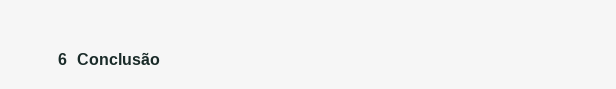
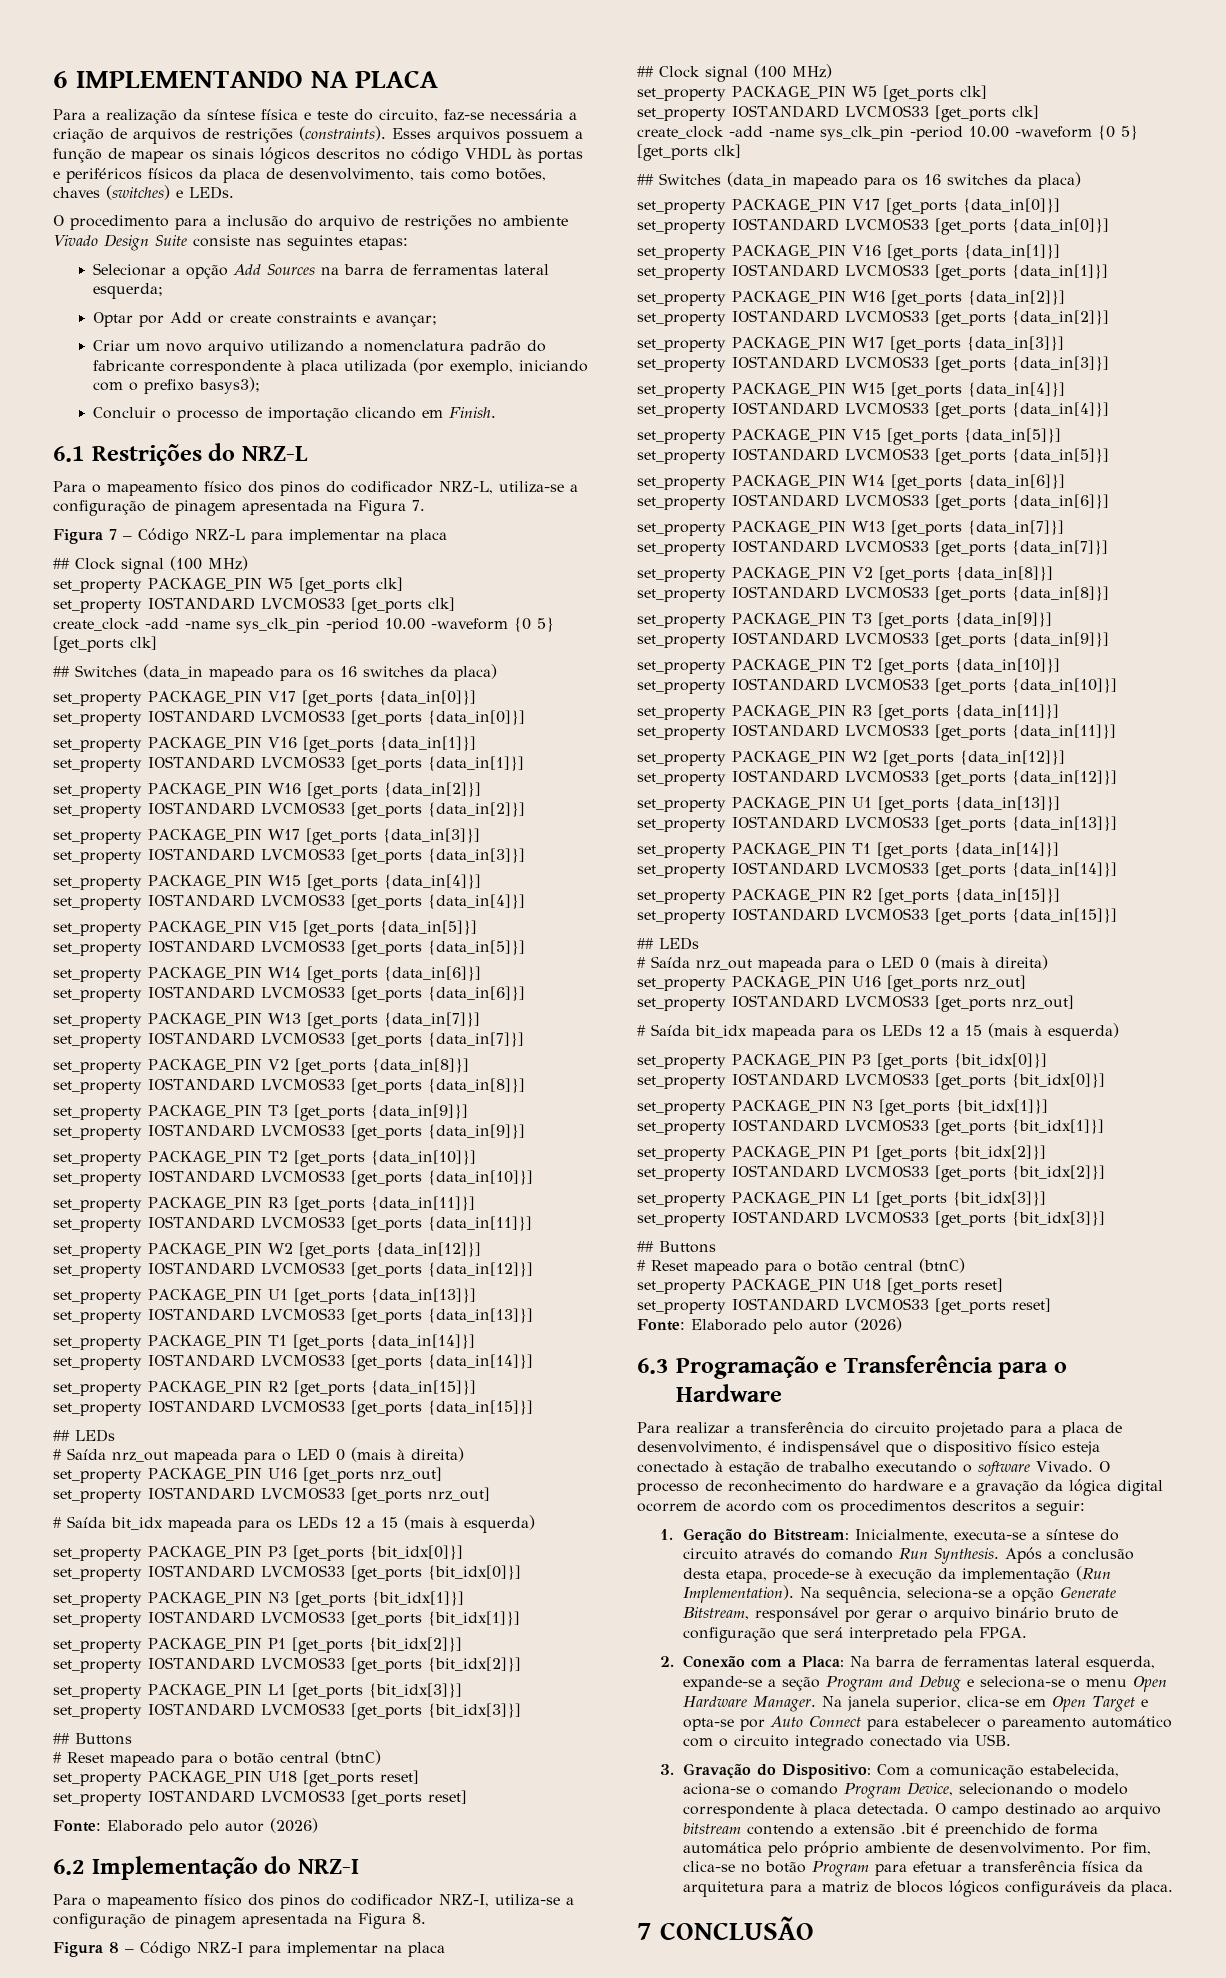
[76,52,160,65] Conclusão -> [76,70,439,88] [53,109,577,124] [53,126,583,144] [53,147,583,164] [53,168,546,183] [53,185,234,200] [53,215,568,231] [53,234,408,251] [93,263,550,279] [93,283,164,299] [93,312,438,327] [93,340,547,356] [93,358,589,375] [93,377,261,394] [93,407,497,422] [53,443,308,466] [53,481,578,496] [53,500,425,516] [53,528,447,545] [53,556,248,574] [53,577,403,594] [53,597,455,614] [53,617,554,633] [53,636,157,653] [53,664,497,681] [53,690,476,707] [53,710,525,727] [53,736,476,753] [53,756,524,773] [53,782,481,799] [53,802,525,819] [53,828,480,845] [53,848,525,865] [53,874,481,891] [53,894,525,911] [53,920,477,937] [53,940,525,957] [53,966,481,983] [53,986,525,1003] [53,1012,480,1029] [53,1032,524,1049] [53,1058,469,1075] [53,1078,525,1095] [53,1104,468,1121] [53,1124,525,1141] [53,1150,476,1167] [53,1170,533,1187] [53,1196,475,1213] [53,1216,532,1233] [53,1242,481,1259] [53,1262,533,1279] [53,1288,476,1305] [53,1308,533,1325] [53,1334,475,1351] [53,1354,533,1371] [53,1380,476,1397] [53,1400,533,1417] [53,1429,115,1442] [53,1447,464,1464] [53,1467,442,1484] [53,1487,490,1504] [53,1515,535,1533] [53,1545,463,1562] [53,1565,521,1582] [53,1591,464,1608] [53,1611,520,1628] [53,1637,462,1654] [53,1657,521,1674] [53,1683,462,1700] [53,1703,521,1720] [53,1733,132,1745] [53,1750,381,1767] [53,1770,419,1787] [53,1790,467,1807] [53,1818,318,1835] [53,1856,359,1880] [53,1894,574,1909] [53,1913,426,1929] [53,1941,445,1958] [637,64,832,82] [637,85,987,102] [637,105,1039,122] [637,125,1138,141] [637,144,741,161] [637,172,1081,189] [637,198,1060,215] [637,218,1109,235] [637,244,1060,261] [637,264,1108,281] [637,290,1065,307] [637,310,1109,327] [637,336,1064,353] [637,356,1109,373] [637,382,1065,399] [637,402,1109,419] [637,428,1061,445] [637,448,1109,465] [637,474,1065,491] [637,494,1109,511] [637,520,1064,537] [637,540,1108,557] [637,566,1053,583] [637,586,1109,603] [637,612,1052,629] [637,632,1109,649] [637,658,1060,675] [637,678,1117,695] [637,704,1059,721] [637,724,1116,741] [637,750,1065,767] [637,770,1117,787] [637,796,1060,813] [637,816,1117,833] [637,842,1059,859] [637,862,1117,879] [637,888,1060,905] [637,908,1117,925] [637,937,699,950] [637,955,1048,972] [637,975,1026,992] [637,995,1074,1012] [637,1023,1119,1041] [637,1053,1047,1070] [637,1073,1105,1090] [637,1099,1048,1116] [637,1119,1104,1136] [637,1145,1046,1162] [637,1165,1105,1182] [637,1191,1046,1208] [637,1211,1105,1228] [637,1241,716,1253] [637,1258,965,1275] [637,1278,1003,1295] [637,1298,1051,1315] [637,1317,902,1334] [637,1355,1067,1379] [676,1384,782,1402] [637,1422,1122,1437] [637,1441,1100,1457] [637,1461,1110,1476] [637,1479,1163,1496] [637,1500,1085,1516] [659,1528,1119,1543] [682,1547,1134,1564] [682,1566,1111,1583] [682,1585,1116,1603] [682,1607,1118,1623] [682,1627,1027,1643] [659,1655,1155,1672] [682,1675,1167,1692] [682,1696,1148,1712] [682,1716,1172,1731] [682,1734,1011,1751] [659,1763,1119,1779] [682,1782,1128,1799] [682,1803,1161,1819] [682,1823,1098,1838] [682,1841,1151,1857] [682,1861,1143,1877] [682,1880,1173,1897] [637,1916,814,1940] IMPLEMENTANDO NA PLACA // Para a realização da síntese física e teste do circuito, faz-se necessária a criação de arquivos de restrições (constraints). Esses arquivos possuem a função de mapear os sinais lógicos descritos no código VHDL às portas e periféricos físicos da placa de desenvolvimento, tais como botões, chaves (switches) e LEDs. // O procedimento para a inclusão do arquivo de restrições no ambiente Vivado Design Suite consiste nas seguintes etapas: // Selecionar a opção Add Sources na barra de ferramentas lateral esquerda; // Optar por Add or create constraints e avançar; // Criar um novo arquivo utilizando a nomenclatura padrão do fabricante correspondente à placa utilizada (por exemplo, iniciando com o prefixo basys3); // Concluir o processo de importação clicando em Finish. // 6.1 Restrições do NRZ-L // Para o mapeamento físico dos pinos do codificador NRZ-L, utiliza-se a configuração de pinagem apresentada na Figura 7. // Figura 7 – Código NRZ-L para implementar na placa // ## Clock signal (100 MHz) // set_property PACKAGE_PIN W5 [get_ports clk] // set_property IOSTANDARD LVCMOS33 [get_ports clk] // create_clock -add -name sys_clk_pin -period 10.00 -waveform {0 5} [get_ports clk] // ## Switches (data_in mapeado para os 16 switches da placa) // set_property PACKAGE_PIN V17 [get_ports {data_in[0]}] // set_property IOSTANDARD LVCMOS33 [get_ports {data_in[0]}] // set_property PACKAGE_PIN V16 [get_ports {data_in[1]}] // set_property IOSTANDARD LVCMOS33 [get_ports {data_in[1]}] // set_property PACKAGE_PIN W16 [get_ports {data_in[2]}] // set_property IOSTANDARD LVCMOS33 [get_ports {data_in[2]}] // set_property PACKAGE_PIN W17 [get_ports {data_in[3]}] // set_property IOSTANDARD LVCMOS33 [get_ports {data_in[3]}] // set_property PACKAGE_PIN W15 [get_ports {data_in[4]}] // set_property IOSTANDARD LVCMOS33 [get_ports {data_in[4]}] // set_property PACKAGE_PIN V15 [get_ports {data_in[5]}] // set_property IOSTANDARD LVCMOS33 [get_ports {data_in[5]}] // set_property PACKAGE_PIN W14 [get_ports {data_in[6]}] // set_property IOSTANDARD LVCMOS33 [get_ports {data_in[6]}] // set_property PACKAGE_PIN W13 [get_ports {data_in[7]}] // set_property IOSTANDARD LVCMOS33 [get_ports {data_in[7]}] // set_property PACKAGE_PIN V2 [get_ports {data_in[8]}] // set_property IOSTANDARD LVCMOS33 [get_ports {data_in[8]}] // set_property PACKAGE_PIN T3 [get_ports {data_in[9]}] // set_property IOSTANDARD LVCMOS33 [get_ports {data_in[9]}] // set_property PACKAGE_PIN T2 [get_ports {data_in[10]}] // set_property IOSTANDARD LVCMOS33 [get_ports {data_in[10]}] // set_property PACKAGE_PIN R3 [get_ports {data_in[11]}] // set_property IOSTANDARD LVCMOS33 [get_ports {data_in[11]}] // set_property PACKAGE_PIN W2 [get_ports {data_in[12]}] // set_property IOSTANDARD LVCMOS33 [get_ports {data_in[12]}] // set_property PACKAGE_PIN U1 [get_ports {data_in[13]}] // set_property IOSTANDARD LVCMOS33 [get_ports {data_in[13]}] // set_property PACKAGE_PIN T1 [get_ports {data_in[14]}] // set_property IOSTANDARD LVCMOS33 [get_ports {data_in[14]}] // set_property PACKAGE_PIN R2 [get_ports {data_in[15]}] // set_property IOSTANDARD LVCMOS33 [get_ports {data_in[15]}] // ## LEDs // # Saída nrz_out mapeada para o LED 0 (mais à direita) // set_property PACKAGE_PIN U16 [get_ports nrz_out] // set_property IOSTANDARD LVCMOS33 [get_ports nrz_out] // # Saída bit_idx mapeada para os LEDs 12 a 15 (mais à esquerda) // set_property PACKAGE_PIN P3 [get_ports {bit_idx[0]}] // set_property IOSTANDARD LVCMOS33 [get_ports {bit_idx[0]}] // set_property PACKAGE_PIN N3 [get_ports {bit_idx[1]}] // set_property IOSTANDARD LVCMOS33 [get_ports {bit_idx[1]}] // set_property PACKAGE_PIN P1 [get_ports {bit_idx[2]}] // set_property IOSTANDARD LVCMOS33 [get_ports {bit_idx[2]}] // set_property PACKAGE_PIN L1 [get_ports {bit_idx[3]}] // set_property IOSTANDARD LVCMOS33 [get_ports {bit_idx[3]}] // ## Buttons // # Reset mapeado para o botão central (btnC) // set_property PACKAGE_PIN U18 [get_ports reset] // set_property IOSTANDARD LVCMOS33 [get_ports reset] // Fonte: Elaborado pelo autor (2026) // 6.2 Implementação do NRZ-I // Para o mapeamento físico dos pinos do codificador NRZ-I, utiliza-se a configuração de pinagem apresentada na Figura 8. // Figura 8 – Código NRZ-I para implementar na placa // ## Clock signal (100 MHz) // set_property PACKAGE_PIN W5 [get_ports clk] // set_property IOSTANDARD LVCMOS33 [get_ports clk] // create_clock -add -name sys_clk_pin -period 10.00 -waveform {0 5} [get_ports clk] // ## Switches (data_in mapeado para os 16 switches da placa) // set_property PACKAGE_PIN V17 [get_ports {data_in[0]}] // set_property IOSTANDARD LVCMOS33 [get_ports {data_in[0]}] // set_property PACKAGE_PIN V16 [get_ports {data_in[1]}] // set_property IOSTANDARD LVCMOS33 [get_ports {data_in[1]}] // set_property PACKAGE_PIN W16 [get_ports {data_in[2]}] // set_property IOSTANDARD LVCMOS33 [get_ports {data_in[2]}] // set_property PACKAGE_PIN W17 [get_ports {data_in[3]}] // set_property IOSTANDARD LVCMOS33 [get_ports {data_in[3]}] // set_property PACKAGE_PIN W15 [get_ports {data_in[4]}] // set_property IOSTANDARD LVCMOS33 [get_ports {data_in[4]}] // set_property PACKAGE_PIN V15 [get_ports {data_in[5]}] // set_property IOSTANDARD LVCMOS33 [get_ports {data_in[5]}] // set_property PACKAGE_PIN W14 [get_ports {data_in[6]}] // set_property IOSTANDARD LVCMOS33 [get_ports {data_in[6]}] // set_property PACKAGE_PIN W13 [get_ports {data_in[7]}] // set_property IOSTANDARD LVCMOS33 [get_ports {data_in[7]}] // set_property PACKAGE_PIN V2 [get_ports {data_in[8]}] // set_property IOSTANDARD LVCMOS33 [get_ports {data_in[8]}] // set_property PACKAGE_PIN T3 [get_ports {data_in[9]}] // set_property IOSTANDARD LVCMOS33 [get_ports {data_in[9]}] // set_property PACKAGE_PIN T2 [get_ports {data_in[10]}] // set_property IOSTANDARD LVCMOS33 [get_ports {data_in[10]}] // set_property PACKAGE_PIN R3 [get_ports {data_in[11]}] // set_property IOSTANDARD LVCMOS33 [get_ports {data_in[11]}] // set_property PACKAGE_PIN W2 [get_ports {data_in[12]}] // set_property IOSTANDARD LVCMOS33 [get_ports {data_in[12]}] // set_property PACKAGE_PIN U1 [get_ports {data_in[13]}] // set_property IOSTANDARD LVCMOS33 [get_ports {data_in[13]}] // set_property PACKAGE_PIN T1 [get_ports {data_in[14]}] // set_property IOSTANDARD LVCMOS33 [get_ports {data_in[14]}] // set_property PACKAGE_PIN R2 [get_ports {data_in[15]}] // set_property IOSTANDARD LVCMOS33 [get_ports {data_in[15]}] // ## LEDs // # Saída nrz_out mapeada para o LED 0 (mais à direita) // set_property PACKAGE_PIN U16 [get_ports nrz_out] // set_property IOSTANDARD LVCMOS33 [get_ports nrz_out] // # Saída bit_idx mapeada para os LEDs 12 a 15 (mais à esquerda) // set_property PACKAGE_PIN P3 [get_ports {bit_idx[0]}] // set_property IOSTANDARD LVCMOS33 [get_ports {bit_idx[0]}] // set_property PACKAGE_PIN N3 [get_ports {bit_idx[1]}] // set_property IOSTANDARD LVCMOS33 [get_ports {bit_idx[1]}] // set_property PACKAGE_PIN P1 [get_ports {bit_idx[2]}] // set_property IOSTANDARD LVCMOS33 [get_ports {bit_idx[2]}] // set_property PACKAGE_PIN L1 [get_ports {bit_idx[3]}] // set_property IOSTANDARD LVCMOS33 [get_ports {bit_idx[3]}] // ## Buttons // # Reset mapeado para o botão central (btnC) // set_property PACKAGE_PIN U18 [get_ports reset] // set_property IOSTANDARD LVCMOS33 [get_ports reset] // Fonte: Elaborado pelo autor (2026) // 6.3 Programação e Transferência para o Hardware // Para realizar a transferência do circuito projetado para a placa de desenvolvimento, é indispensável que o dispositivo físico esteja conectado à estação de trabalho executando o software Vivado. O processo de reconhecimento do hardware e a gravação da lógica digital ocorrem de acordo com os procedimentos descritos a seguir: // 1. Geração do Bitstream: Inicialmente, executa-se a síntese do circuito através do comando Run Synthesis. Após a conclusão desta etapa, procede-se à execução da implementação (Run Implementation). Na sequência, seleciona-se a opção Generate Bitstream, responsável por gerar o arquivo binário bruto de configuração que será interpretado pela FPGA. // 2. Conexão com a Placa: Na barra de ferramentas lateral esquerda, expande-se a seção Program and Debug e seleciona-se o menu Open Hardware Manager. Na janela superior, clica-se em Open Target e opta-se por Auto Connect para estabelecer o pareamento automático com o circuito integrado conectado via USB. // 3. Gravação do Dispositivo: Com a comunicação estabelecida, aciona-se o comando Program Device, selecionando o modelo correspondente à placa detectada. O campo destinado ao arquivo bitstream contendo a extensão .bit é preenchido de forma automática pelo próprio ambiente de desenvolvimento. Por fim, clica-se no botão Program para efetuar a transferência física da arquitetura para a matriz de blocos lógicos configuráveis da placa. // 7 CONCLUSÃO

